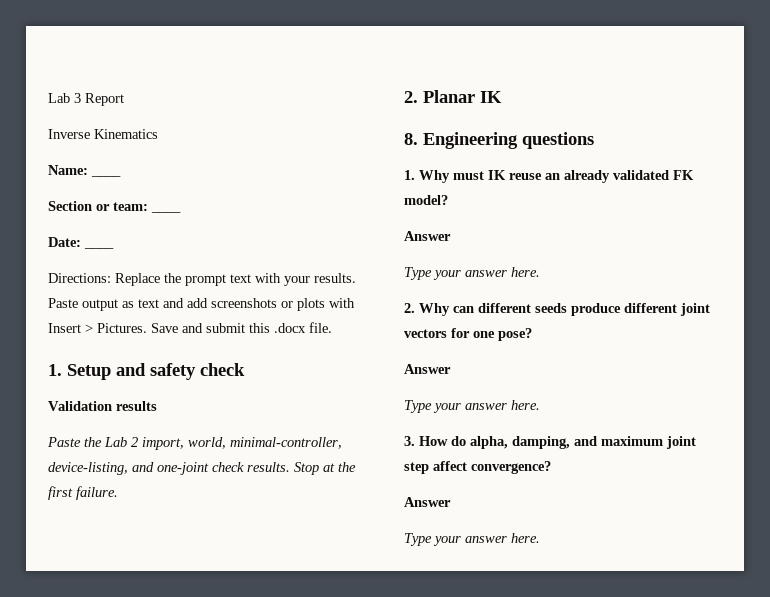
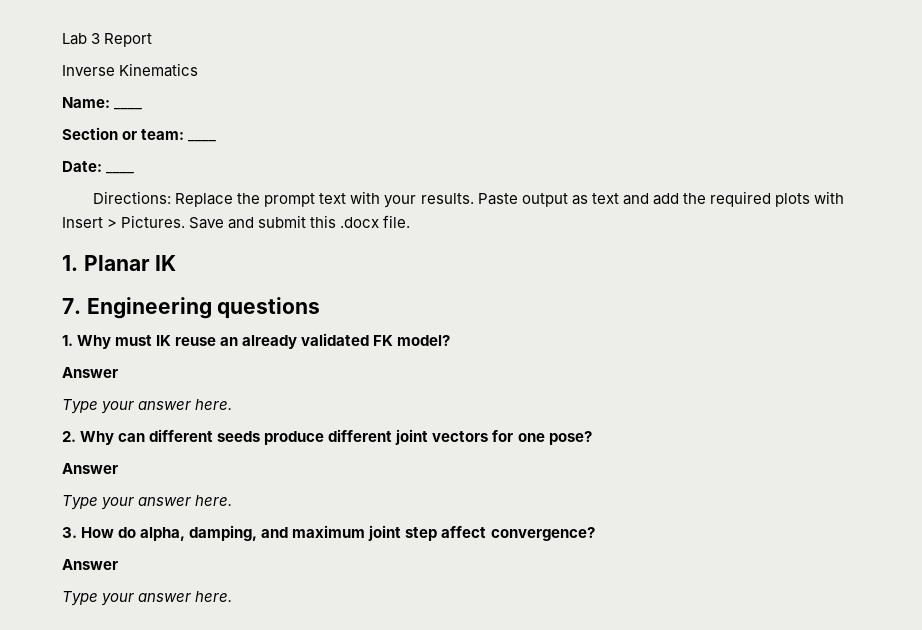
[211,298,293,308] screenshots or -> [682,191,771,207] the required
[67,363,245,380] [48,401,157,411] [47,437,342,450] [48,462,356,475] [48,486,118,500] [404,91,418,103] Setup and safety check // Validation results // Paste the Lab 2 import, world, minimal-controller, device-listing, and one-joint check results. Stop at the first failure. // 2. -> (78, 263) none
[404,133,418,145] 8. -> [62,298,81,314] 7.

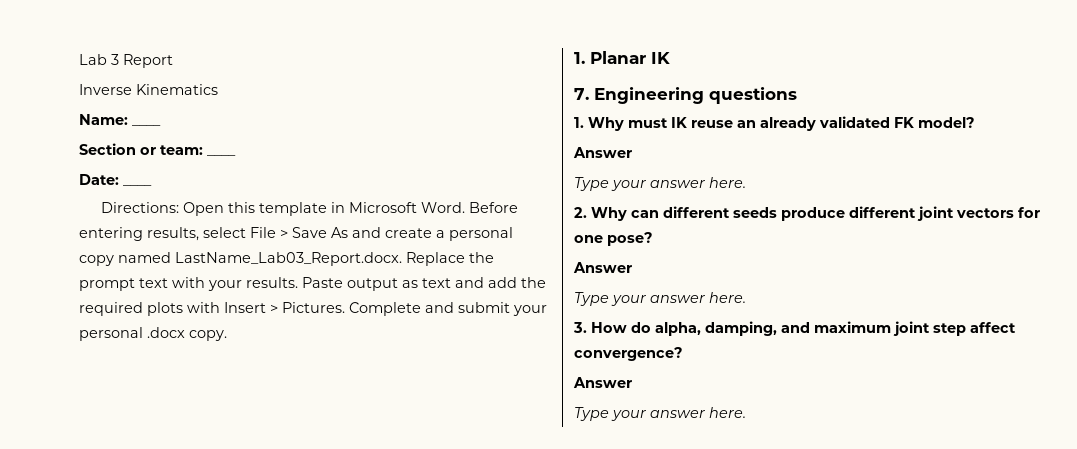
(172, 197) none -> [182,202,518,216] [79,227,513,241] [79,252,402,266] Open this template in Microsoft Word. Before entering results, select File > Save As and create a personal copy named LastName_Lab03_Report.docx.
[189,217,225,229] Save -> [349,302,421,316] Complete
[310,215,411,228] this .docx file. -> [513,305,547,316] [79,327,227,341] your personal .docx copy.

